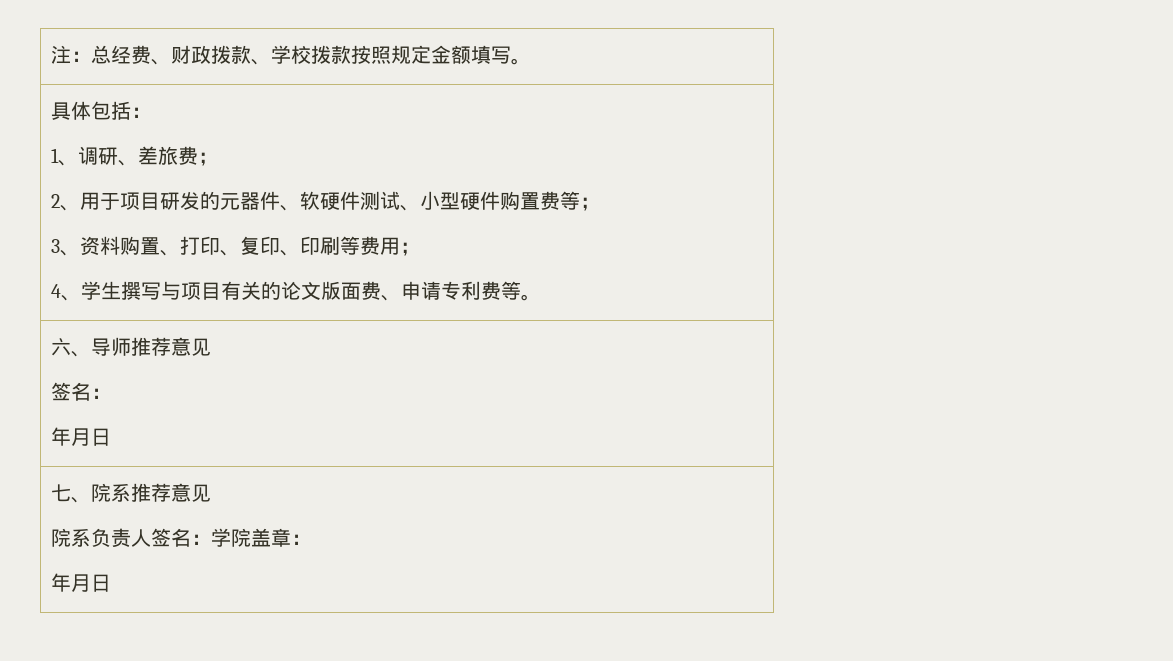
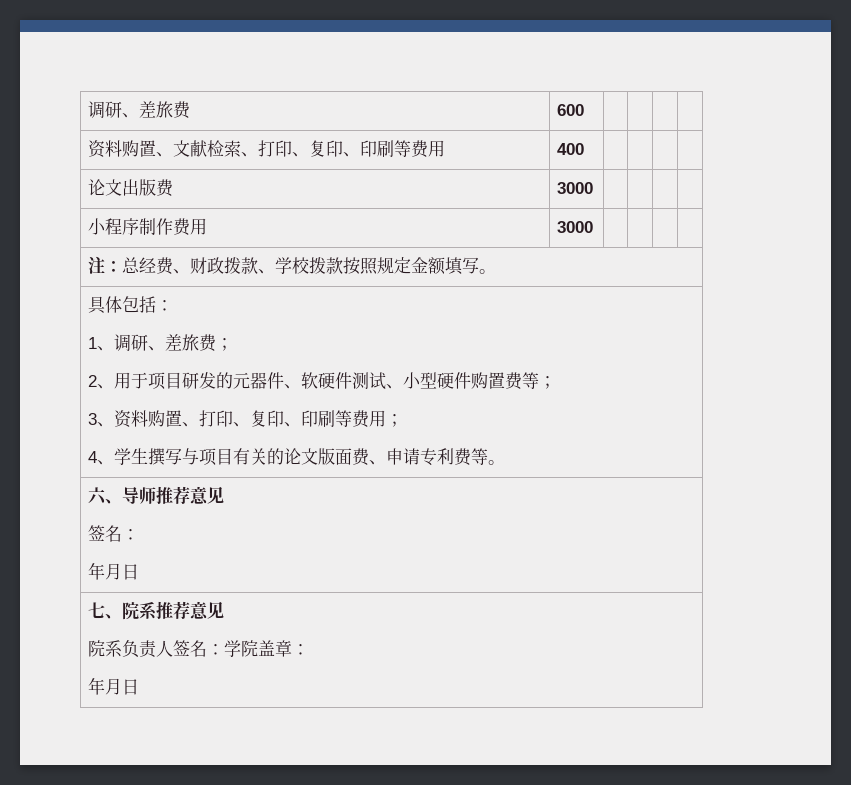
(51, 54) none -> [88,101,192,119] [557,104,585,116] [88,140,446,158] [557,143,585,155] [88,179,175,197] [557,182,594,194] [88,218,208,236] [557,221,594,233] 调研、差旅费 | 600 | | | | // 资料购置、文献检索、打印、复印、印刷等费用 | 400 | | | | // 论文出版费 | 3000 | | | | // 小程序制作费用 | 3000 | | | | //

